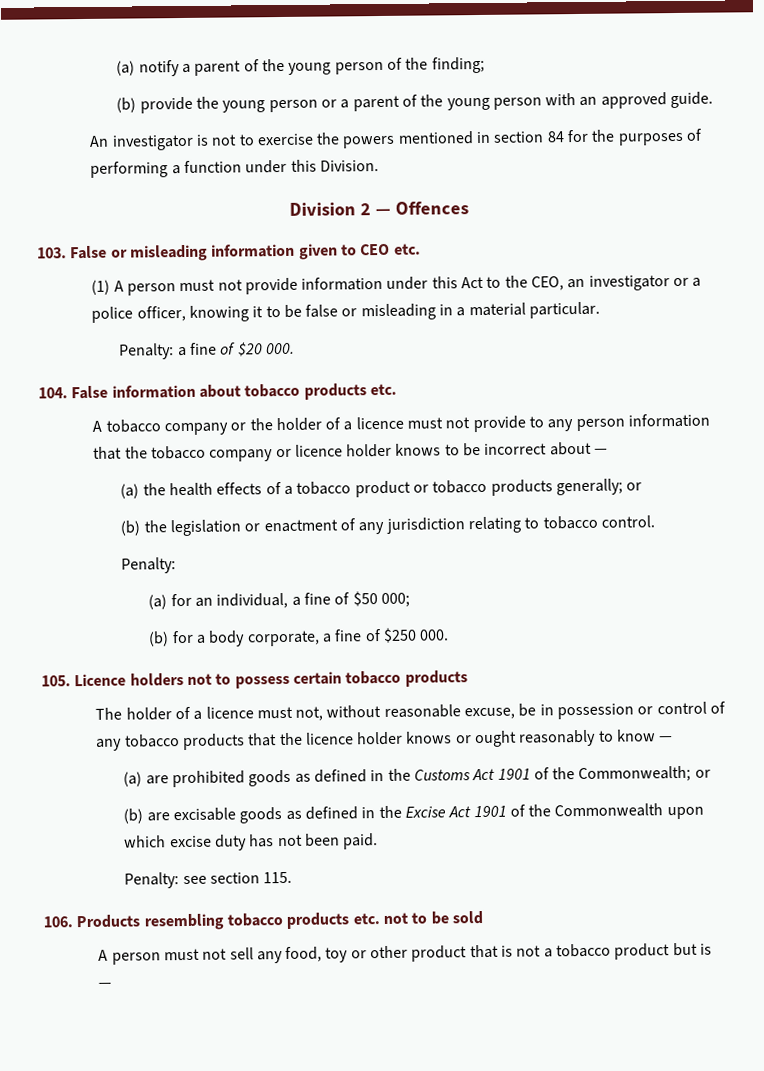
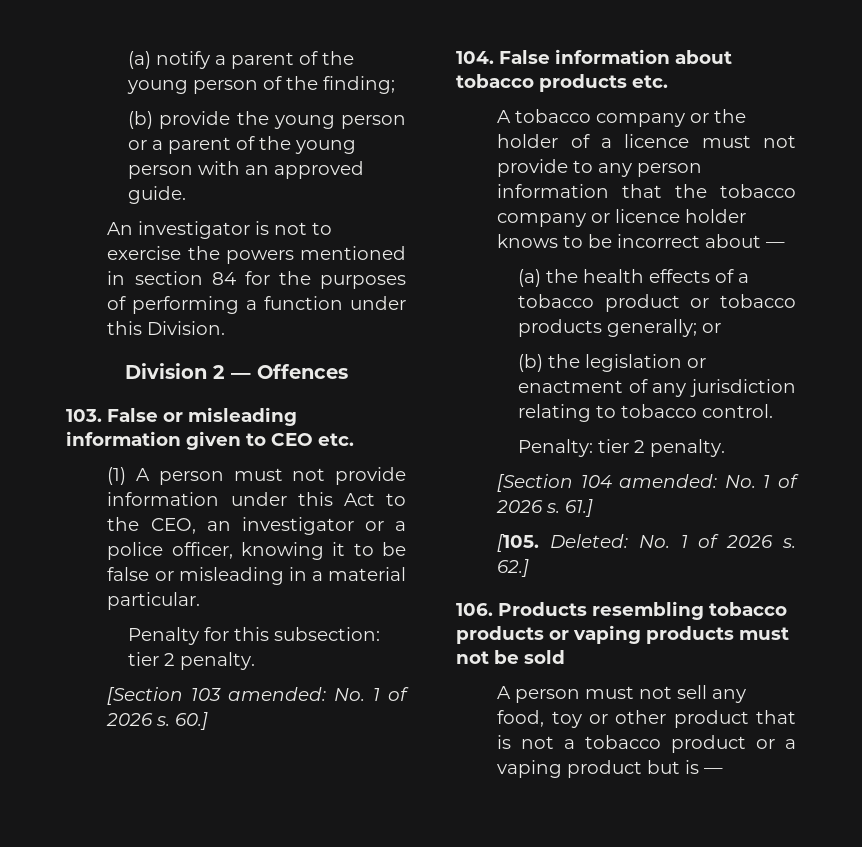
[119,342,295,360] Penalty: a fine of $20 000. -> [128,627,381,645] [128,652,256,670] [107,687,410,705] [106,712,209,730] Penalty for this subsection: tier 2 penalty. // [Section 103 amended: No. 1 of 2026 s. 60.]
[148,591,410,610] [148,627,450,647] [41,670,468,689] [95,701,727,721] [96,729,674,751] [123,765,711,788] [123,803,704,824] [124,833,379,851] [124,871,293,889] // (a) for an individual, a fine of $50 000; // (b) for a body corporate, a fine of $250 000. // 105. Licence holders not to possess certain tobacco products // The holder of a licence must not, without reasonable excuse, be in possession or control of any tobacco products that the licence holder knows or ought reasonably to know — // (a) are prohibited goods as defined in the Customs Act 1901 of the Commonwealth; or // (b) are excisable goods as defined in the Excise Act 1901 of the Commonwealth upon which excise duty has not been paid. // Penalty: see section 115. -> [598,439,726,457] [497,474,799,492] [496,499,594,517] [497,534,796,552] [497,559,530,577] tier 2 penalty. // [Section 104 amended: No. 1 of 2026 s. 61.] // [105. Deleted: No. 1 of 2026 s. 62.]
[352,912,428,925] etc. not to -> [549,625,789,644] [456,651,489,664] or vaping products must not
(671, 951) none -> [756,739,796,749] [497,760,643,778] or a vaping product

